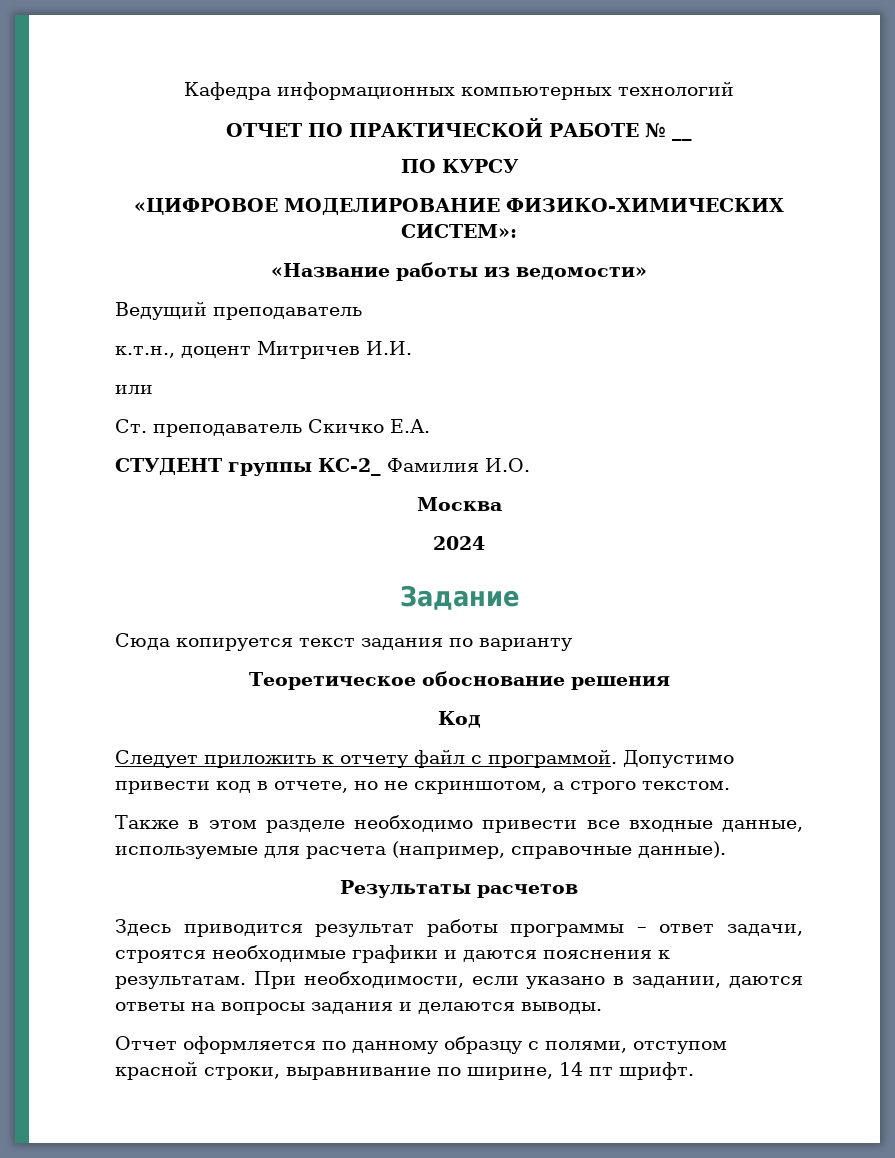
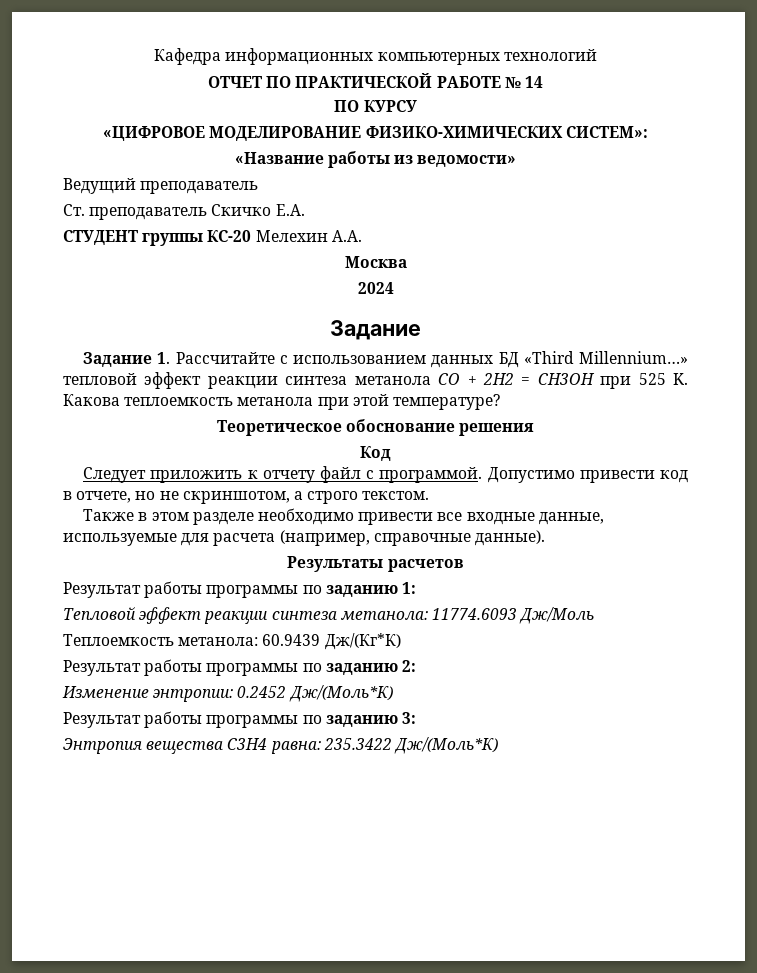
[672,137,692,141] __ -> [524,76,543,88] 14
[115,341,412,359] [115,385,153,394] // к.т.н., доцент Митричев И.И. // или -> (259, 187) none
[318,458,530,476] КС-2_ Фамилия И.О. -> [207,230,362,242] КС-20 Мелехин А.А.
[115,633,572,651] Сюда копируется текст задания по варианту -> [83,351,688,368] [63,372,688,389] [63,394,500,410] Задание 1. Рассчитайте с использованием данных БД «Third Millennium…» тепловой эффект реакции синтеза метанола СО + 2Н2 = СН3ОН при 525 K. Какова теплоемкость метанола при этой температуре?
[115,919,803,937] [115,945,670,963] [115,971,803,989] [115,1002,602,1015] [115,1036,727,1054] [115,1061,694,1080] Здесь приводится результат работы программы – ответ задачи, строятся необходимые графики и даются пояснения к результатам. При необходимости, если указано в задании, даются ответы на вопросы задания и делаются выводы. // Отчет оформляется по данному образцу с полями, отступом красной строки, выравнивание по ширине, 14 пт шрифт. -> [63,581,416,598] [63,607,595,624] [63,633,401,650] [63,659,416,676] [62,685,393,702] [63,711,416,728] [63,737,498,754] Результат работы программы по заданию 1: // Тепловой эффект реакции синтеза метанола: 11774.6093 Дж/Моль // Теплоемкость метанола: 60.9439 Дж/(Кг*К) // Результат работы программы по заданию 2: // Изменение энтропии: 0.2452 Дж/(Моль*К) // Результат работы программы по заданию 3: // Энтропия вещества C3H4 равна: 235.3422 Дж/(Моль*К)

